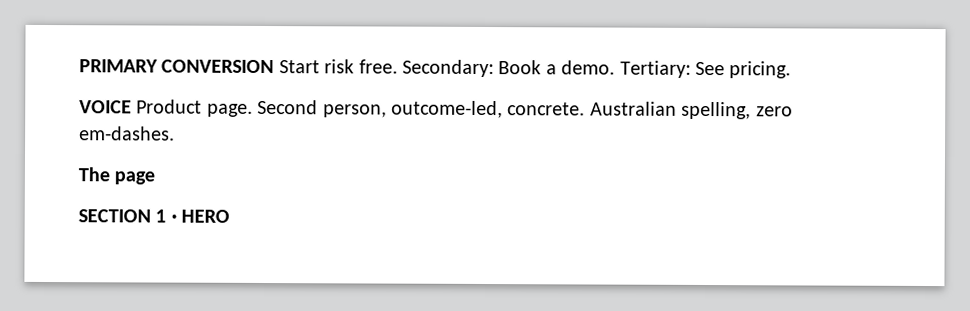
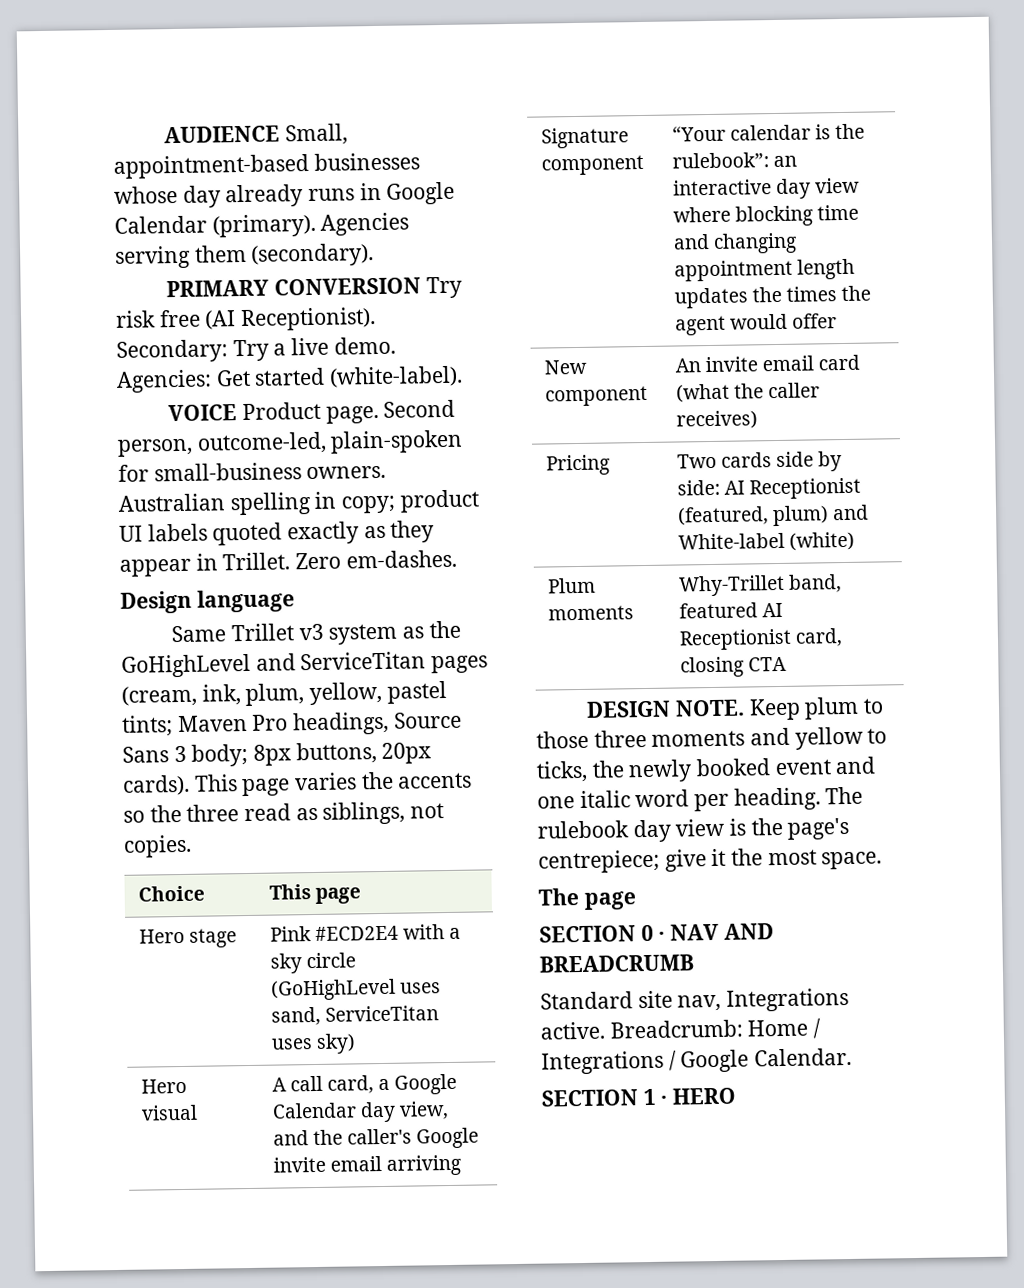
[79,59,792,79] PRIMARY CONVERSION Start risk free. Secondary: Book a demo. Tertiary: See pricing. -> [164,123,348,146] [113,152,420,179] [114,181,456,208] [114,212,410,238] [114,243,375,269] [166,276,462,299] [115,307,377,332] [116,336,396,363] [116,365,464,393] AUDIENCE Small, appointment-based businesses whose day already runs in Google Calendar (primary). Agencies serving them (secondary). // PRIMARY CONVERSION Try risk free (AI Receptionist). Secondary: Try a live demo. Agencies: Get started (white-label).
[507,101,793,120] [79,126,175,141] [78,167,156,185] concrete. Australian spelling, zero em-dashes. // The page -> [330,429,464,454] [118,462,387,482] [118,489,480,516] [119,520,435,546] [119,549,457,577] [120,589,295,614] [171,620,461,645] [121,651,489,678] [121,680,447,707] [122,711,462,737] [122,742,433,767] [122,771,473,797] [123,801,445,825] [123,834,192,858] [137,885,205,902] [268,884,362,904] [138,928,238,948] [269,924,462,942] [269,952,357,974] [270,978,442,1001] [270,1005,440,1026] [270,1033,357,1054] [140,1078,187,1094] [140,1104,198,1121] [271,1073,458,1095] [271,1100,450,1123] [272,1127,480,1149] [272,1154,462,1176] [540,127,629,149] [540,154,644,176] [671,123,866,142] [671,152,798,169] [672,177,861,199] [672,204,860,227] [672,232,798,254] [673,258,856,282] [673,285,872,309] [674,313,838,336] [543,359,587,375] [544,385,648,407] [674,354,861,373] [675,382,821,403] [675,410,758,430] [545,454,610,476] [676,451,843,472] [676,477,862,500] [676,504,870,527] [677,531,856,551] [547,577,596,594] [547,605,634,621] [678,574,843,597] [678,602,784,619] [678,628,844,651] [679,656,788,678] [586,696,884,721] [536,726,888,750] [536,756,876,783] [537,786,864,812] [537,817,850,843] [538,848,883,874] [538,888,636,910] [539,923,774,943] [539,954,694,973] [540,987,850,1012] [540,1018,822,1040] [541,1047,853,1075] plain-spoken for small-business owners. Australian spelling in copy; product UI labels quoted exactly as they appear in Trillet. Zero em-dashes. // Design language // Same Trillet v3 system as the GoHighLevel and ServiceTitan pages (cream, ink, plum, yellow, pastel tints; Maven Pro headings, Source Sans 3 body; 8px buttons, 20px cards). This page varies the accents so the three read as siblings, not copies. // Choice | This page // Hero stage | Pink #ECD2E4 with a sky circle (GoHighLevel uses sand, ServiceTitan uses sky) // Hero visual | A call card, a Google Calendar day view, and the caller's Google invite email arriving // Signature component | “Your calendar is the rulebook”: an interactive day view where blocking time and changing appointment length updates the times the agent would offer // New component | An invite email card (what the caller receives) // Pricing | Two cards side by side: AI Receptionist (featured, plum) and White-label (white) // Plum moments | Why-Trillet band, featured AI Receptionist card, closing CTA // DESIGN NOTE. Keep plum to those three moments and yellow to ticks, the newly booked event and one italic word per heading. The rulebook day view is the page's centrepiece; give it the most space. // The page // SECTION 0 · NAV AND BREADCRUMB // Standard site nav, Integrations active. Breadcrumb: Home / Integrations / Google Calendar.

